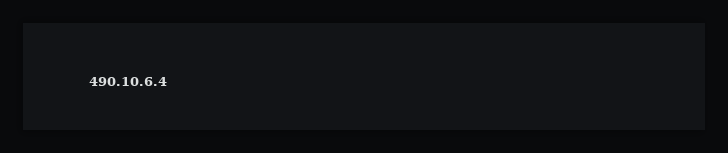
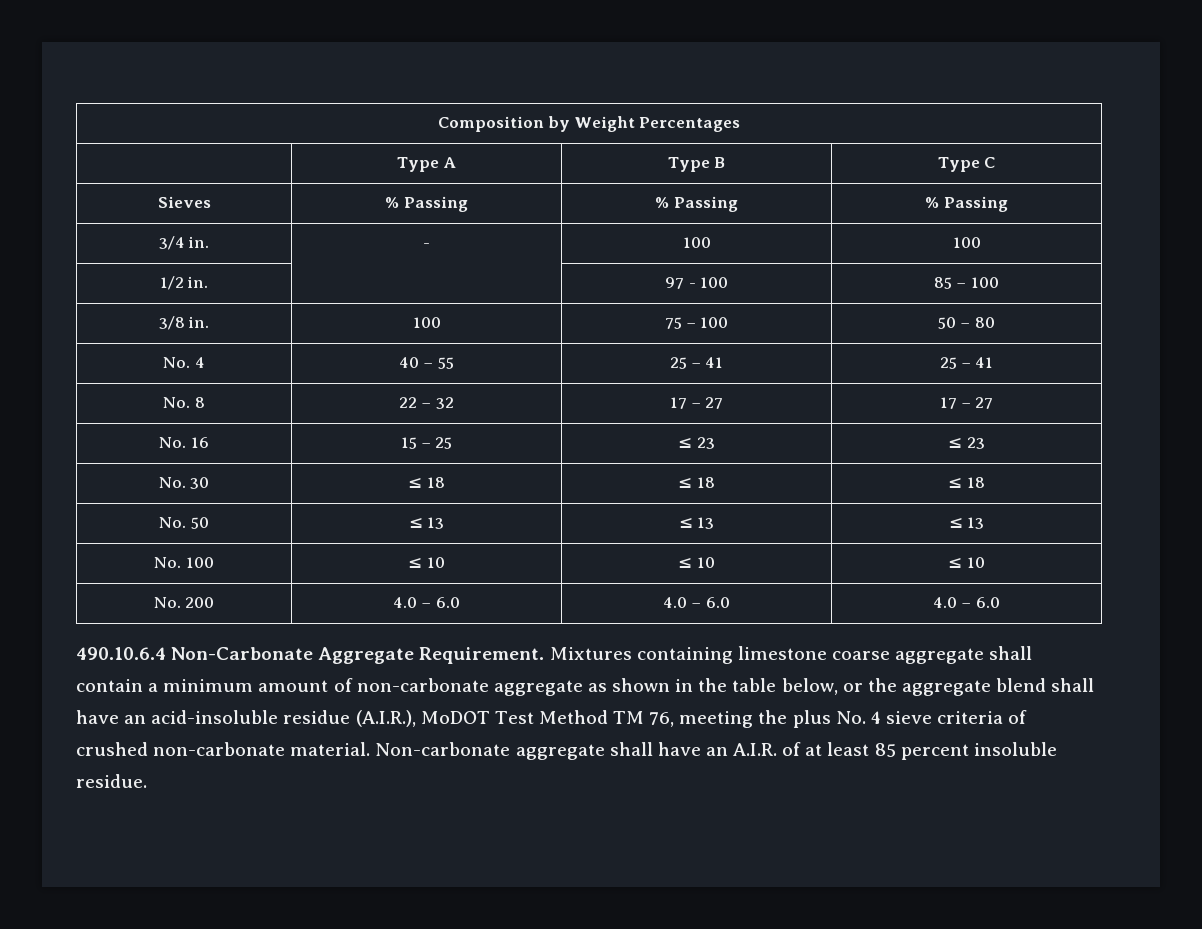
[89,77,167,86] 490.10.6.4 -> [437,116,741,132] [397,157,456,172] [667,157,726,172] [937,157,996,172] [157,196,211,208] [385,196,468,212] [655,196,738,212] [925,196,1008,212] [158,236,210,250] [423,243,430,248] [682,237,711,248] [952,237,981,248] [159,276,209,290] [664,277,729,289] [934,277,999,289] [158,316,210,330] [412,317,441,328] [664,317,729,329] [938,317,995,329] [163,357,205,368] [399,357,454,369] [669,357,724,369] [939,357,994,369] [163,397,205,408] [399,397,454,409] [669,397,724,409] [939,397,994,409] [159,437,209,448] [400,437,453,449] [678,437,715,449] [948,437,985,449] [158,477,210,489] [408,477,445,488] [678,477,715,488] [948,477,985,488] [159,517,209,529] [408,517,445,529] [678,517,715,529] [948,517,985,529] [154,557,214,568] [408,557,445,568] [678,557,715,568] [948,557,985,568] [153,597,215,608] [393,597,460,608] [663,597,730,608] [933,597,1000,608] [76,646,1033,664] [76,678,1095,696] [76,710,1028,728] [76,742,1057,760] [76,774,147,788] Composition by Weight Percentages // | Type A | Type B | Type C // Sieves | % Passing | % Passing | % Passing // 3/4 in. | - | 100 | 100 // 1/2 in. | | 97 - 100 | 85 – 100 // 3/8 in. | 100 | 75 – 100 | 50 – 80 // No. 4 | 40 – 55 | 25 – 41 | 25 – 41 // No. 8 | 22 – 32 | 17 – 27 | 17 – 27 // No. 16 | 15 – 25 | ≤ 23 | ≤ 23 // No. 30 | ≤ 18 | ≤ 18 | ≤ 18 // No. 50 | ≤ 13 | ≤ 13 | ≤ 13 // No. 100 | ≤ 10 | ≤ 10 | ≤ 10 // No. 200 | 4.0 – 6.0 | 4.0 – 6.0 | 4.0 – 6.0 // 490.10.6.4 Non-Carbonate Aggregate Requirement. Mixtures containing limestone coarse aggregate shall contain a minimum amount of non-carbonate aggregate as shown in the table below, or the aggregate blend shall have an acid-insoluble residue (A.I.R.), MoDOT Test Method TM 76, meeting the plus No. 4 sieve criteria of crushed non-carbonate material. Non-carbonate aggregate shall have an A.I.R. of at least 85 percent insoluble residue.

